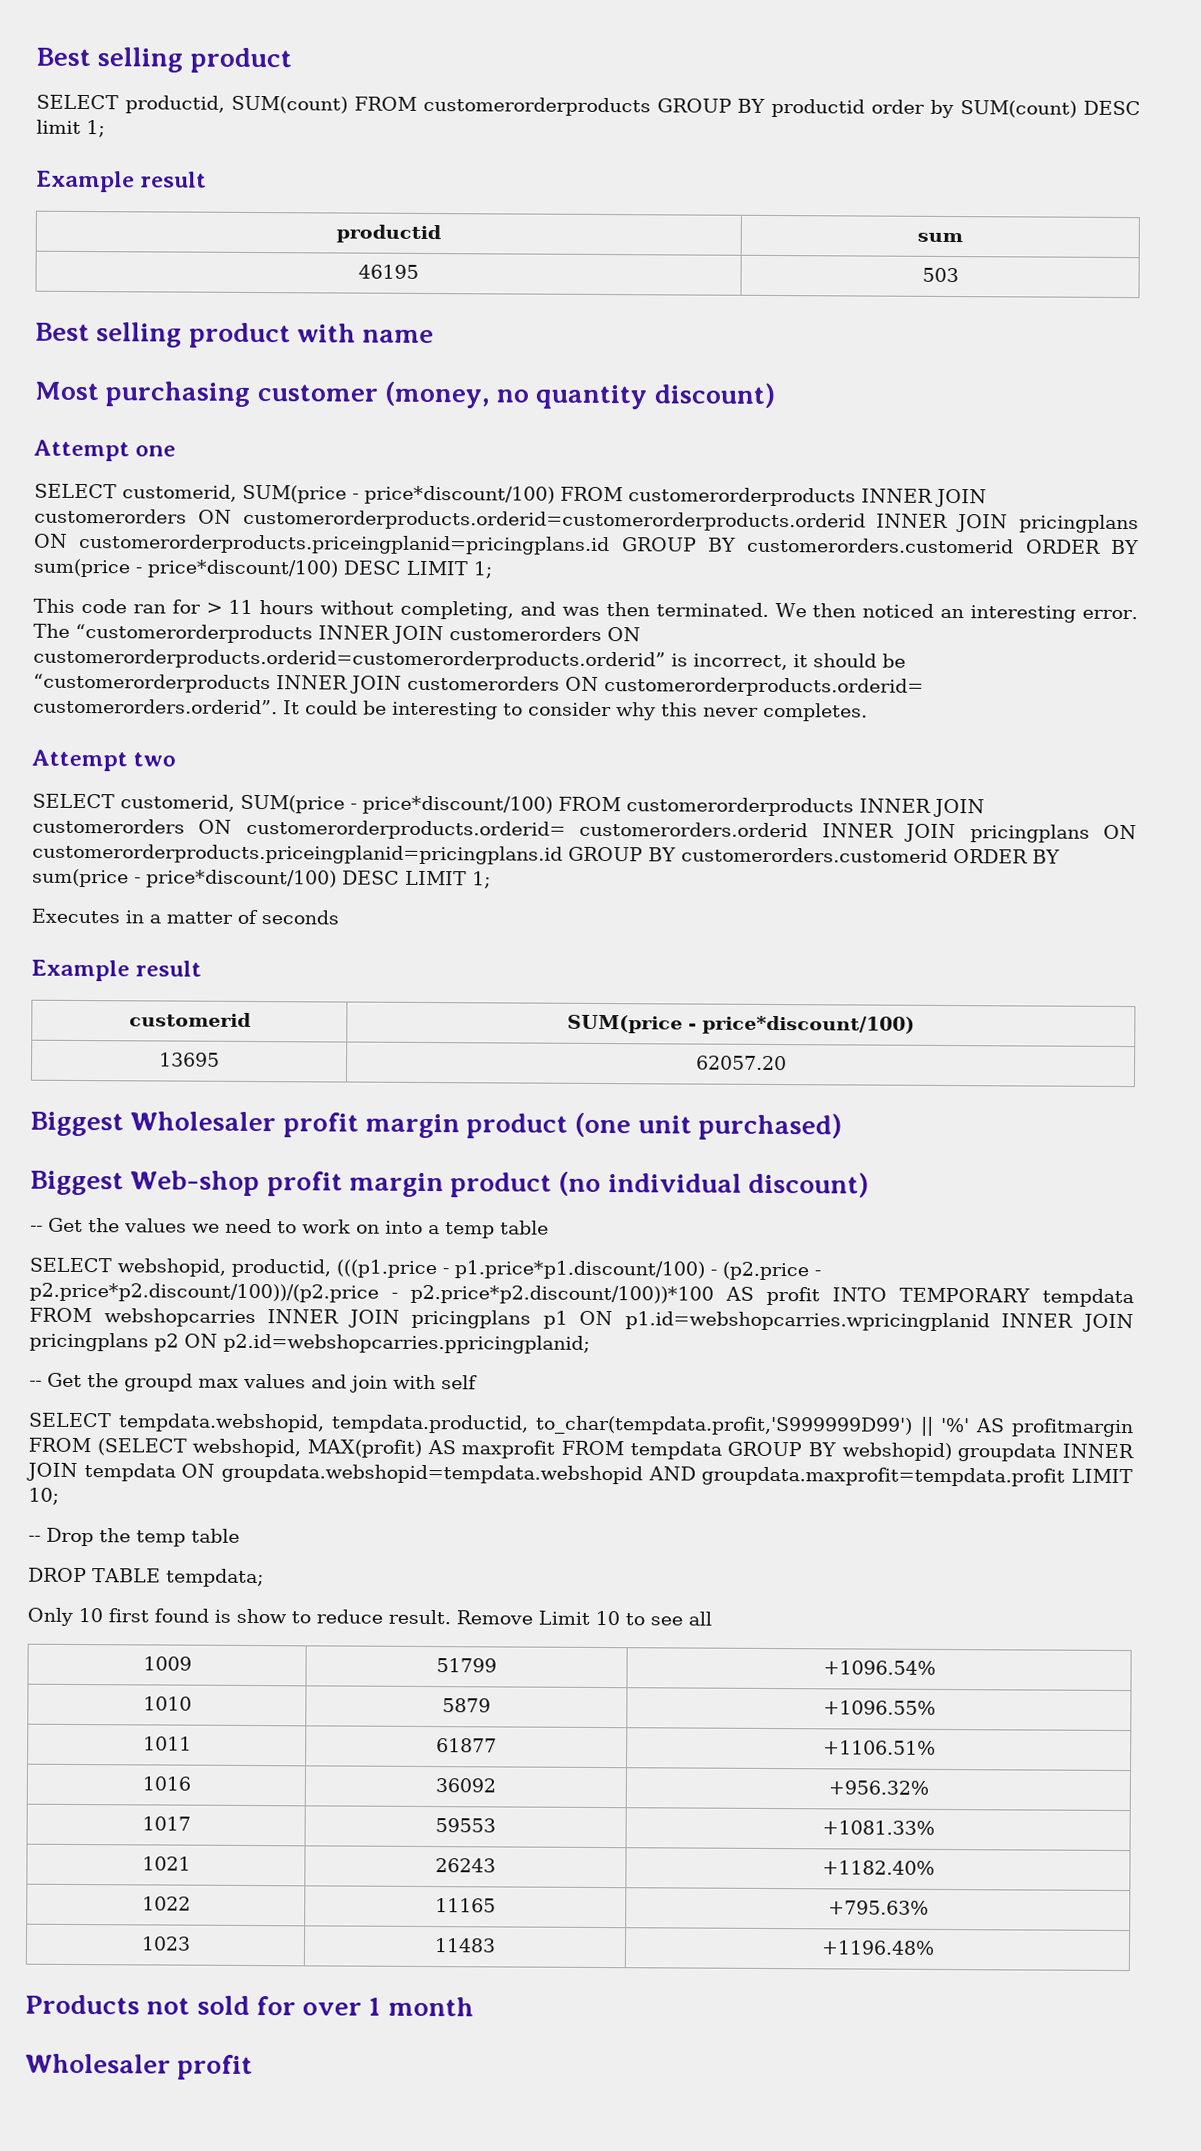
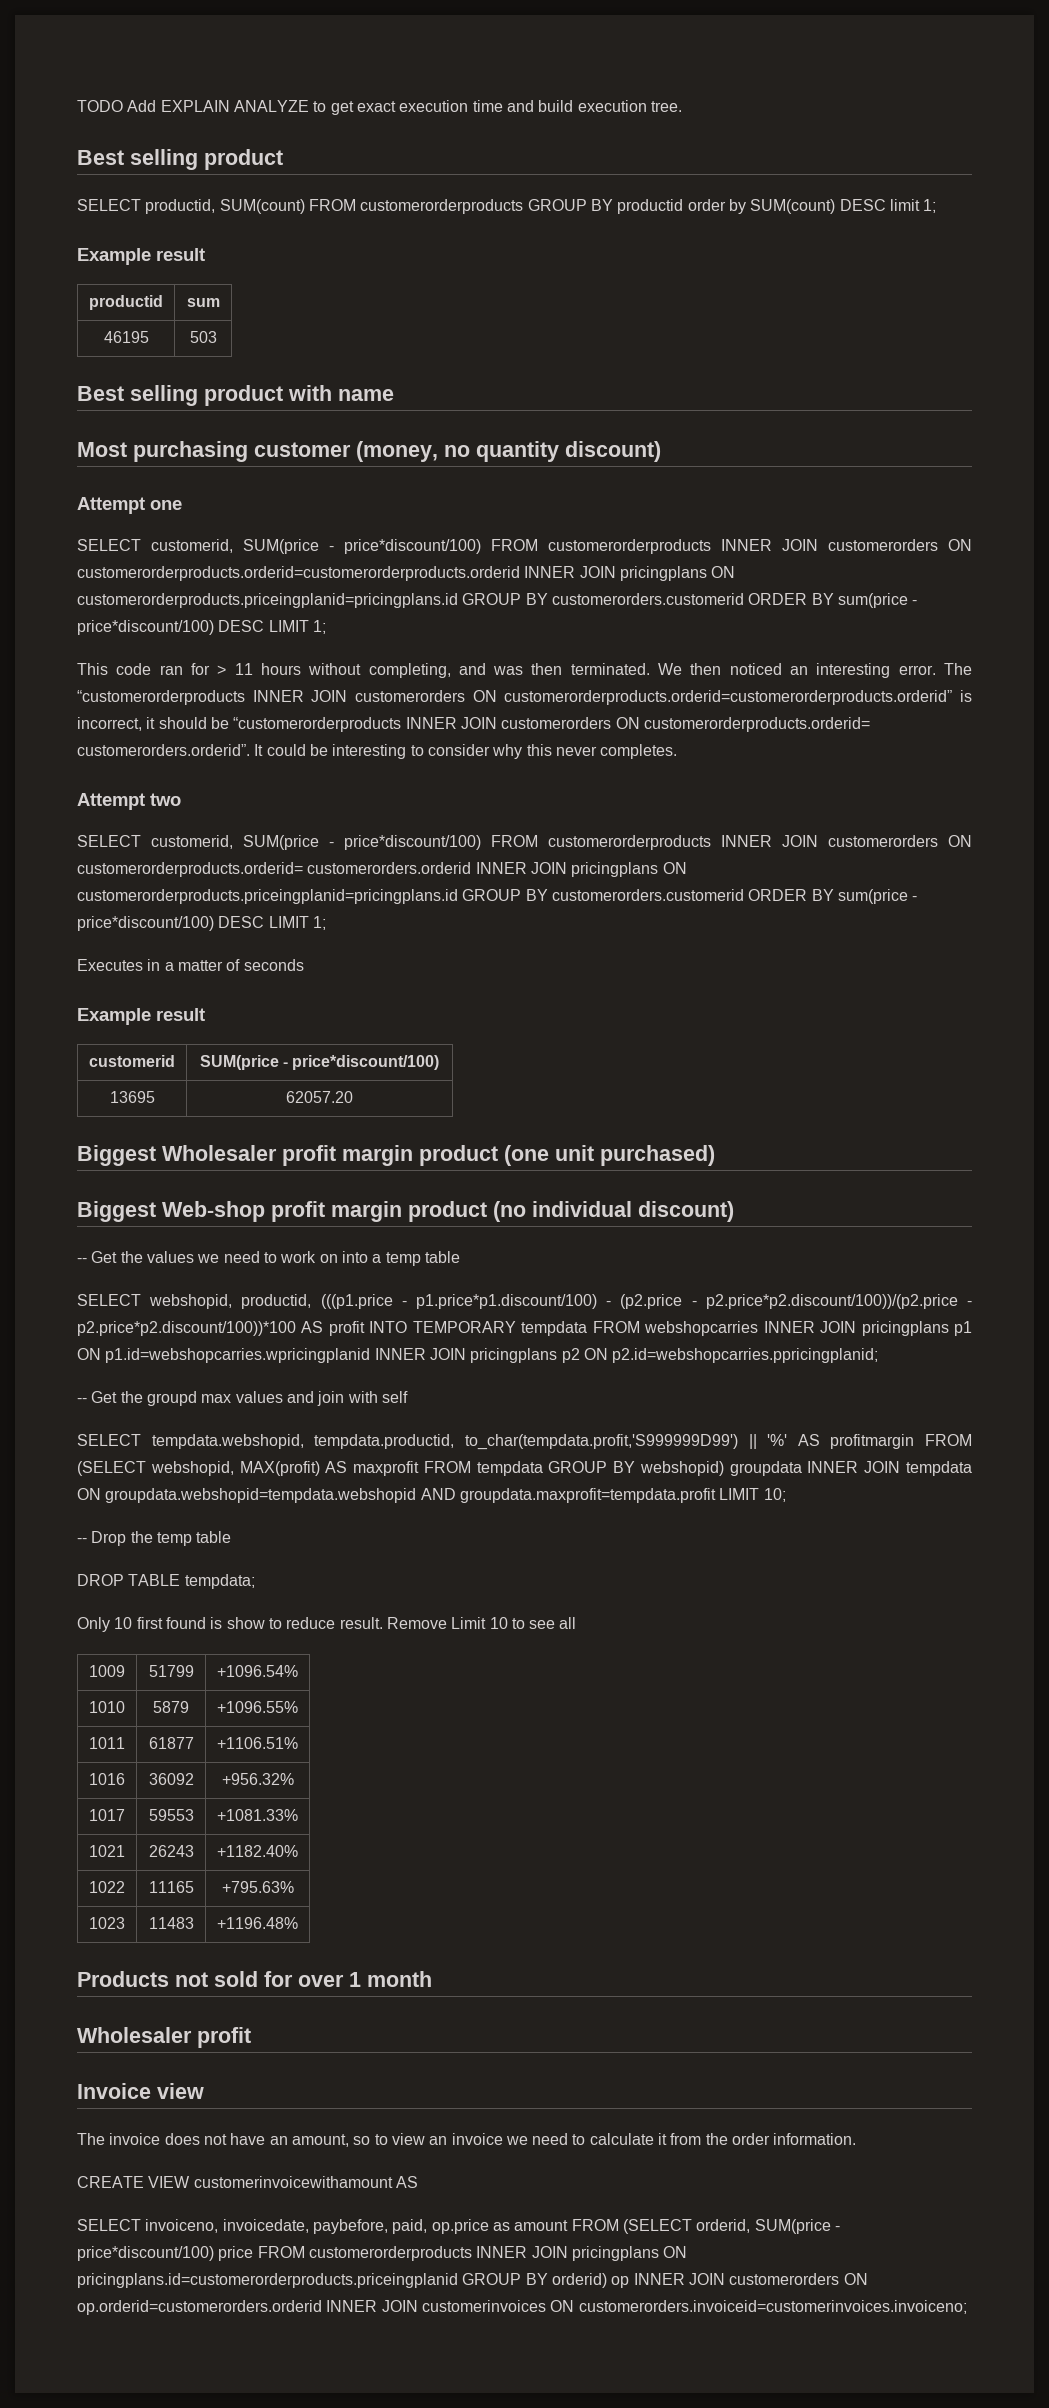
(36, 57) none -> [77,100,682,115] TODO Add EXPLAIN ANALYZE to get exact execution time and build execution tree. //
(254, 2067) none -> [77,2083,204,2099] [77,2133,857,2147] [77,2176,418,2188] [77,2219,840,2234] [77,2246,688,2261] [77,2273,868,2288] [77,2300,967,2315] // Invoice view // The invoice does not have an amount, so to view an invoice we need to calculate it from the order information. // CREATE VIEW customerinvoicewithamount AS // SELECT invoiceno, invoicedate, paybefore, paid, op.price as amount FROM (SELECT orderid, SUM(price - price*discount/100) price FROM customerorderproducts INNER JOIN pricingplans ON pricingplans.id=customerorderproducts.priceingplanid GROUP BY orderid) op INNER JOIN customerorders ON op.orderid=customerorders.orderid INNER JOIN customerinvoices ON customerorders.invoiceid=customerinvoices.invoiceno;

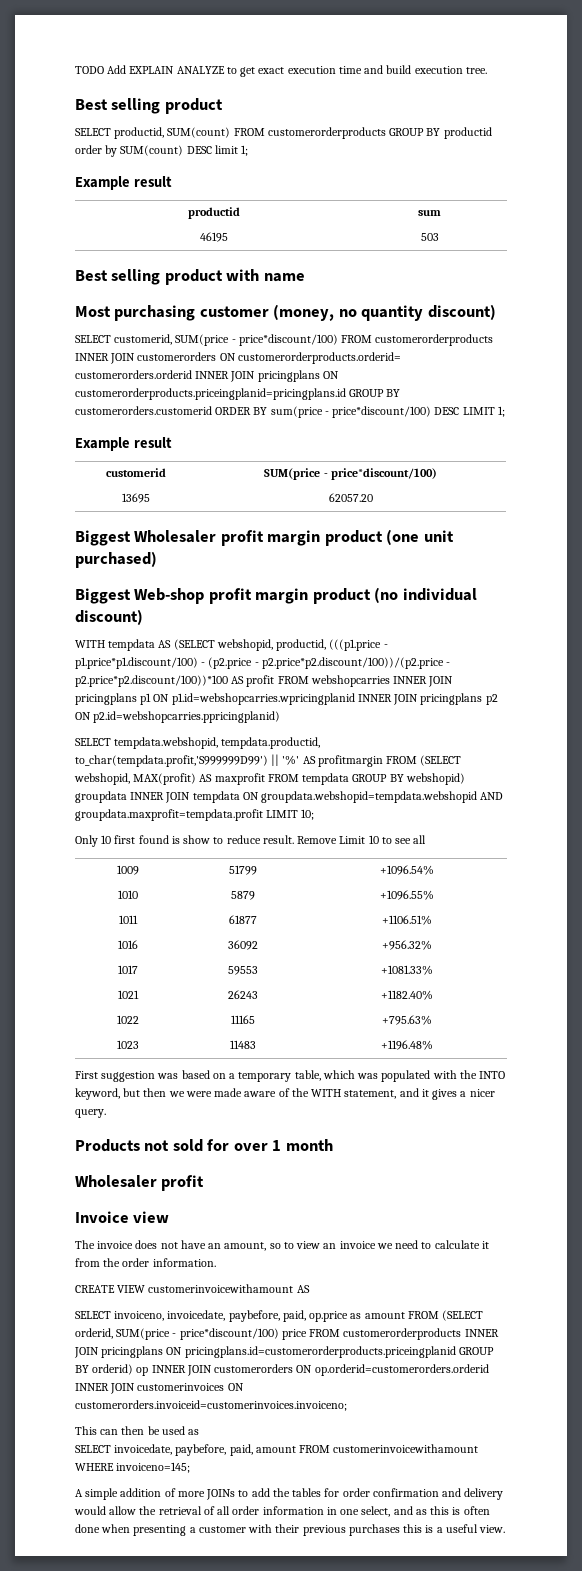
[77,497,182,514] [77,539,972,554] [77,566,736,581] [77,593,918,608] [77,620,326,635] [77,663,972,678] [77,690,973,705] [77,717,870,732] [77,744,678,759] [77,793,181,810] // Attempt one // SELECT customerid, SUM(price - price*discount/100) FROM customerorderproducts INNER JOIN customerorders ON customerorderproducts.orderid=customerorderproducts.orderid INNER JOIN pricingplans ON customerorderproducts.priceingplanid=pricingplans.id GROUP BY customerorders.customerid ORDER BY sum(price - price*discount/100) DESC LIMIT 1; // This code ran for > 11 hours without completing, and was then terminated. We then noticed an interesting error. The “customerorderproducts INNER JOIN customerorders ON customerorderproducts.orderid=customerorderproducts.orderid” is incorrect, it should be “customerorderproducts INNER JOIN customerorders ON customerorderproducts.orderid= customerorders.orderid”. It could be interesting to consider why this never completes. // Attempt two -> (496, 312) none
[77,959,304,971] // Executes in a matter of seconds -> (505, 411) none
[77,1251,460,1266] [77,1294,141,1306] -- Get the values we need to work on into a temp table // SELECT -> [75,639,215,651] WITH tempdata AS (SELECT
[369,1321,588,1336] INTO TEMPORARY tempdata -> (275, 681) none
[612,1348,879,1363] [77,1391,408,1406] p2.id=webshopcarries.ppricingplanid; // -- Get the groupd max values and join with self -> [93,711,281,723] p2.id=webshopcarries.ppricingplanid)
[77,1531,232,1546] [77,1574,255,1589] // -- Drop the temp table // DROP TABLE tempdata; -> (315, 814) none
(298, 1923) none -> [75,1070,506,1082] [75,1088,495,1100] [75,1109,106,1118] // First suggestion was based on a temporary table, which was populated with the INTO keyword, but then we were made aware of the WITH statement, and it gives a nicer query.
(967, 2307) none -> [75,1426,200,1435] [75,1444,479,1456] [75,1462,191,1473] [75,1488,504,1500] [74,1506,490,1517] [75,1524,506,1536] // This can then be used as // SELECT invoicedate, paybefore, paid, amount FROM customerinvoicewithamount WHERE invoiceno=145; // A simple addition of more JOINs to add the tables for order confirmation and delivery would allow the retrieval of all order information in one select, and as this is often done when presenting a customer with their previous purchases this is a useful view.

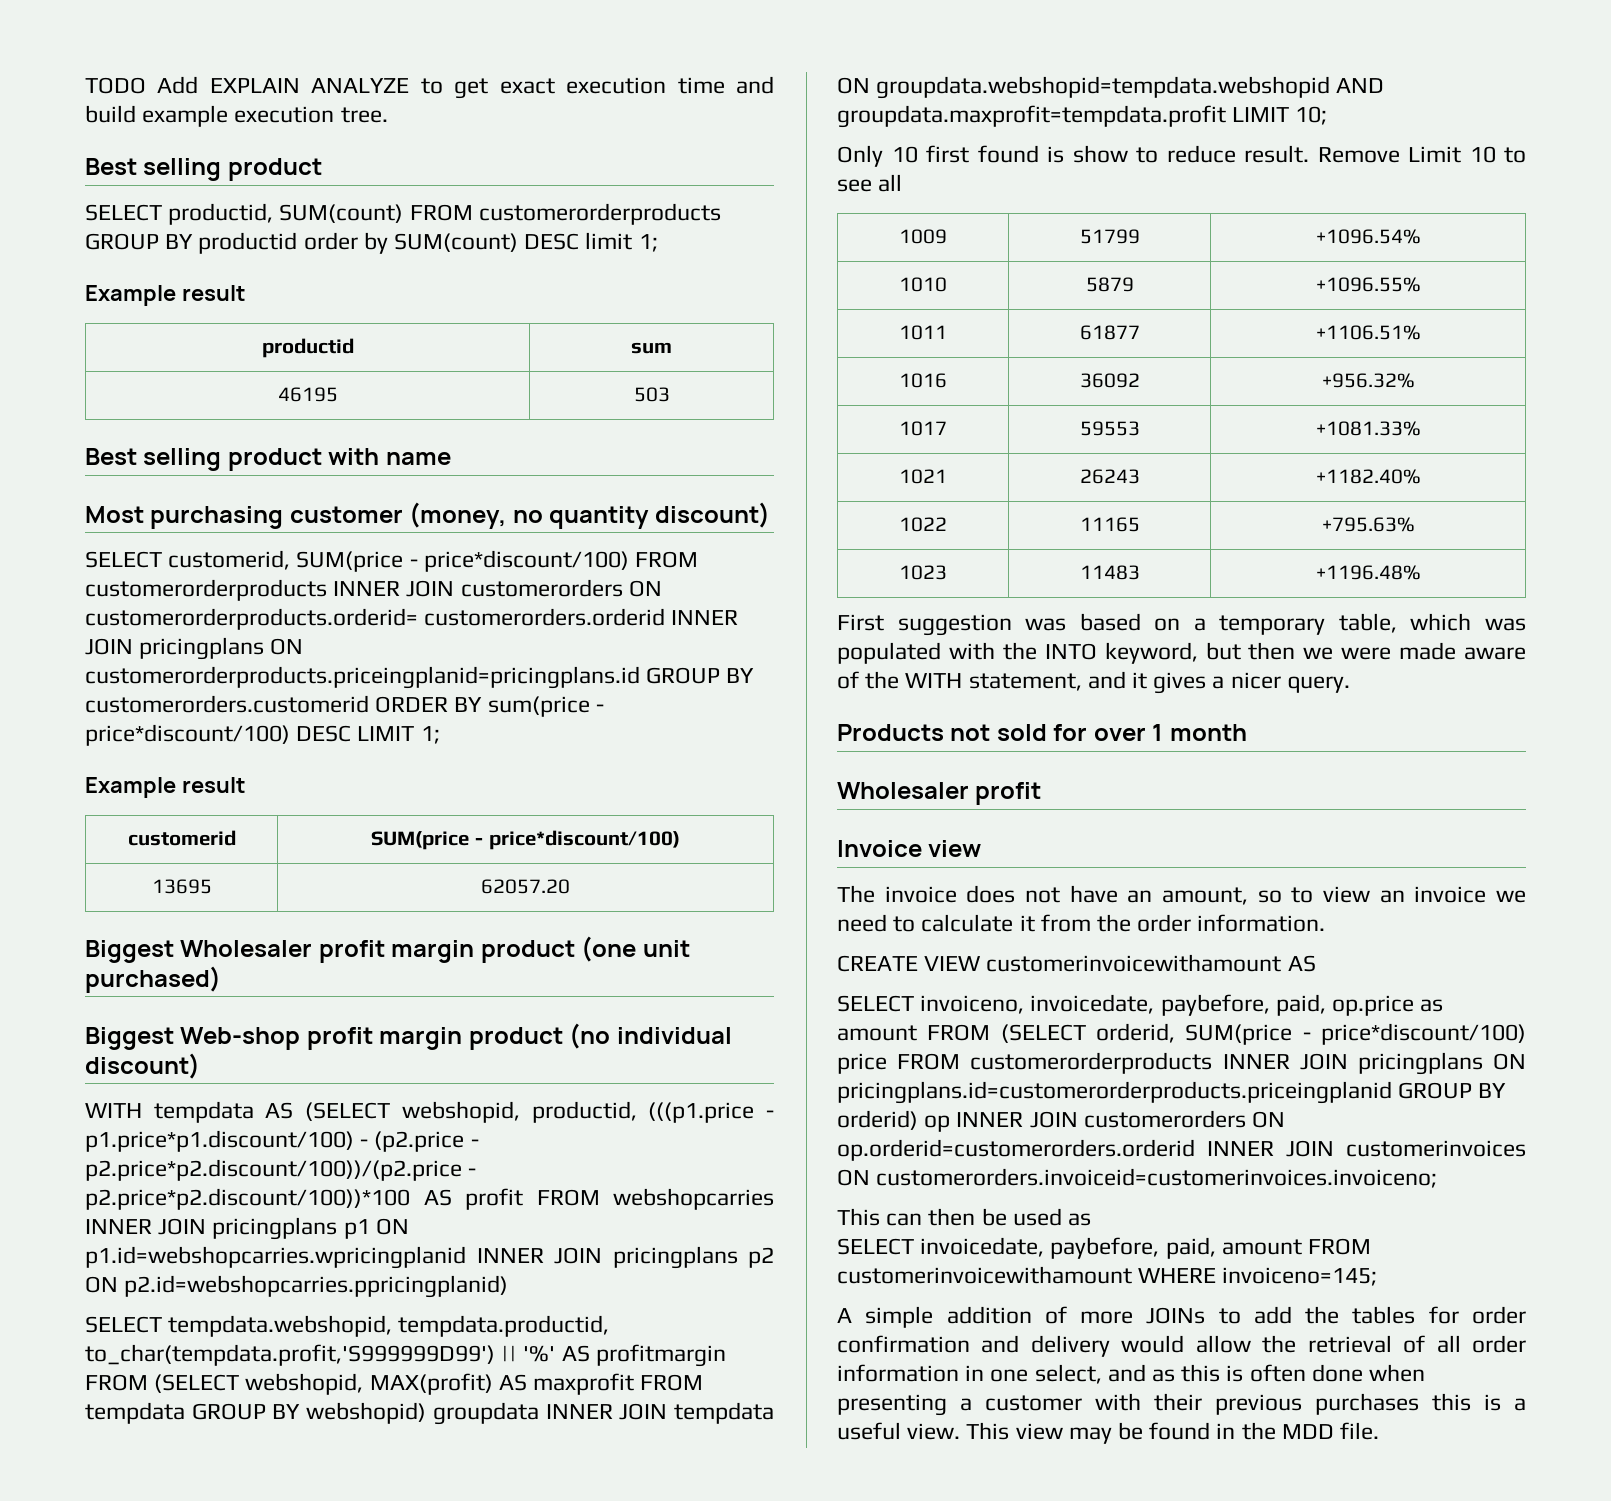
(412, 69) none -> [142,105,229,127] example
(506, 1529) none -> [966,1422,1380,1444] This view may be found in the MDD file.

